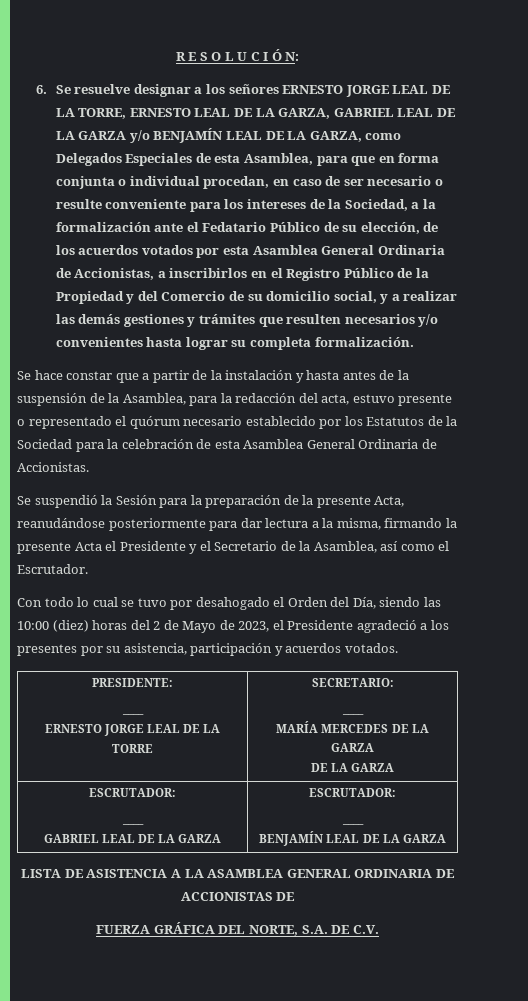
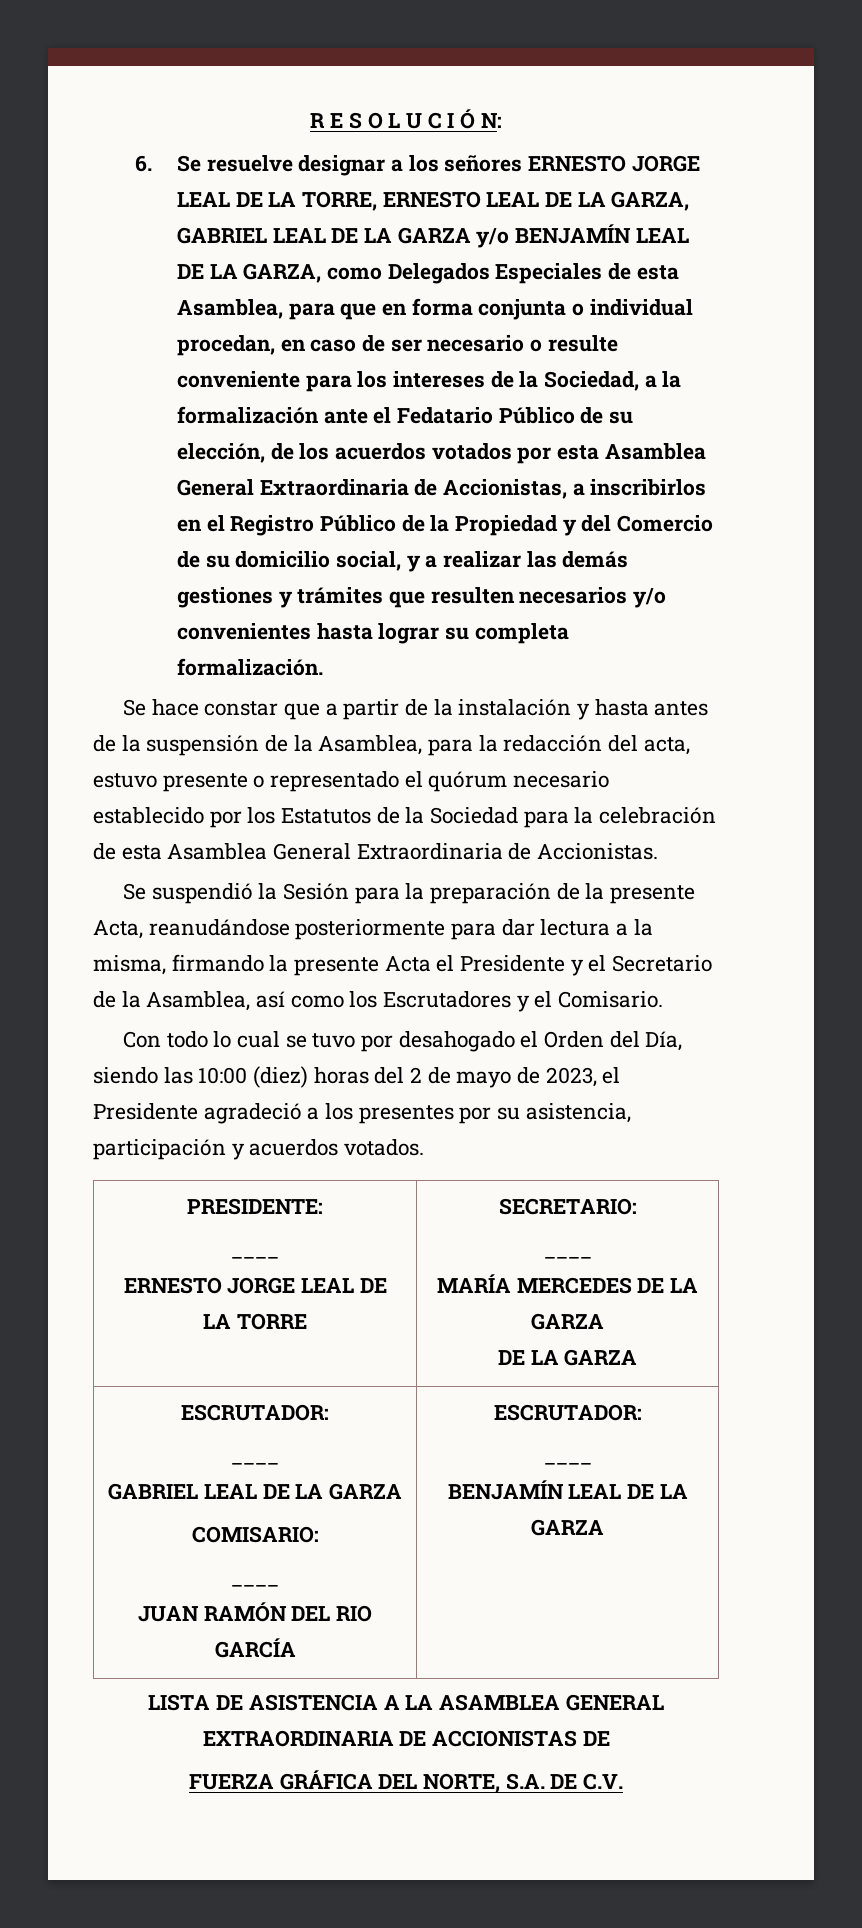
[377,245,445,255] Ordinaria -> [259,479,409,496] Extraordinaria
[358,439,419,449] Ordinaria -> [356,843,503,860] Extraordinaria
[438,541,450,551] [17,564,88,574] el Escrutador. -> [349,991,664,1012] los Escrutadores y el Comisario.
[182,621,217,633] Mayo -> [456,1071,512,1088] mayo
(222, 838) none -> [191,1526,319,1543] [231,1585,279,1587] [137,1602,373,1622] [214,1638,296,1658] // COMISARIO: // ____ // JUAN RAMÓN DEL RIO GARCÍA
[354,869,433,878] ORDINARIA -> [202,1730,394,1747] EXTRAORDINARIA

